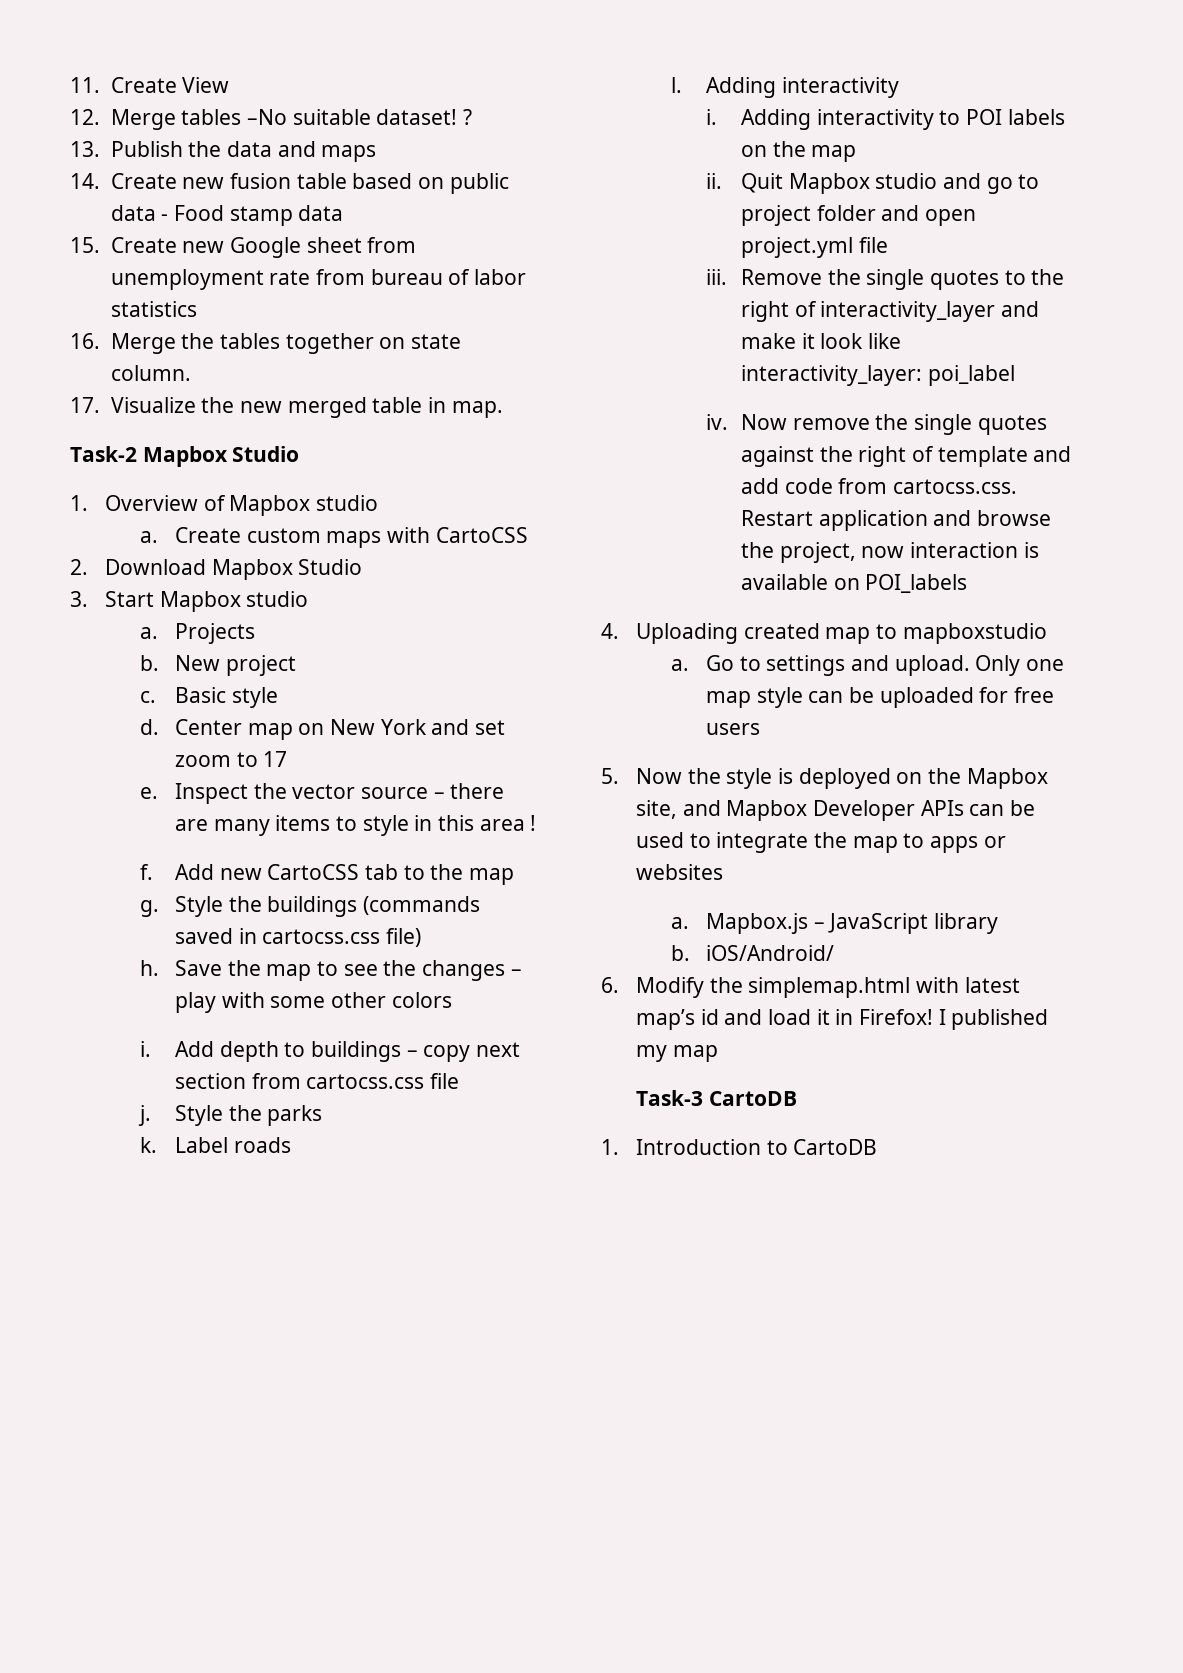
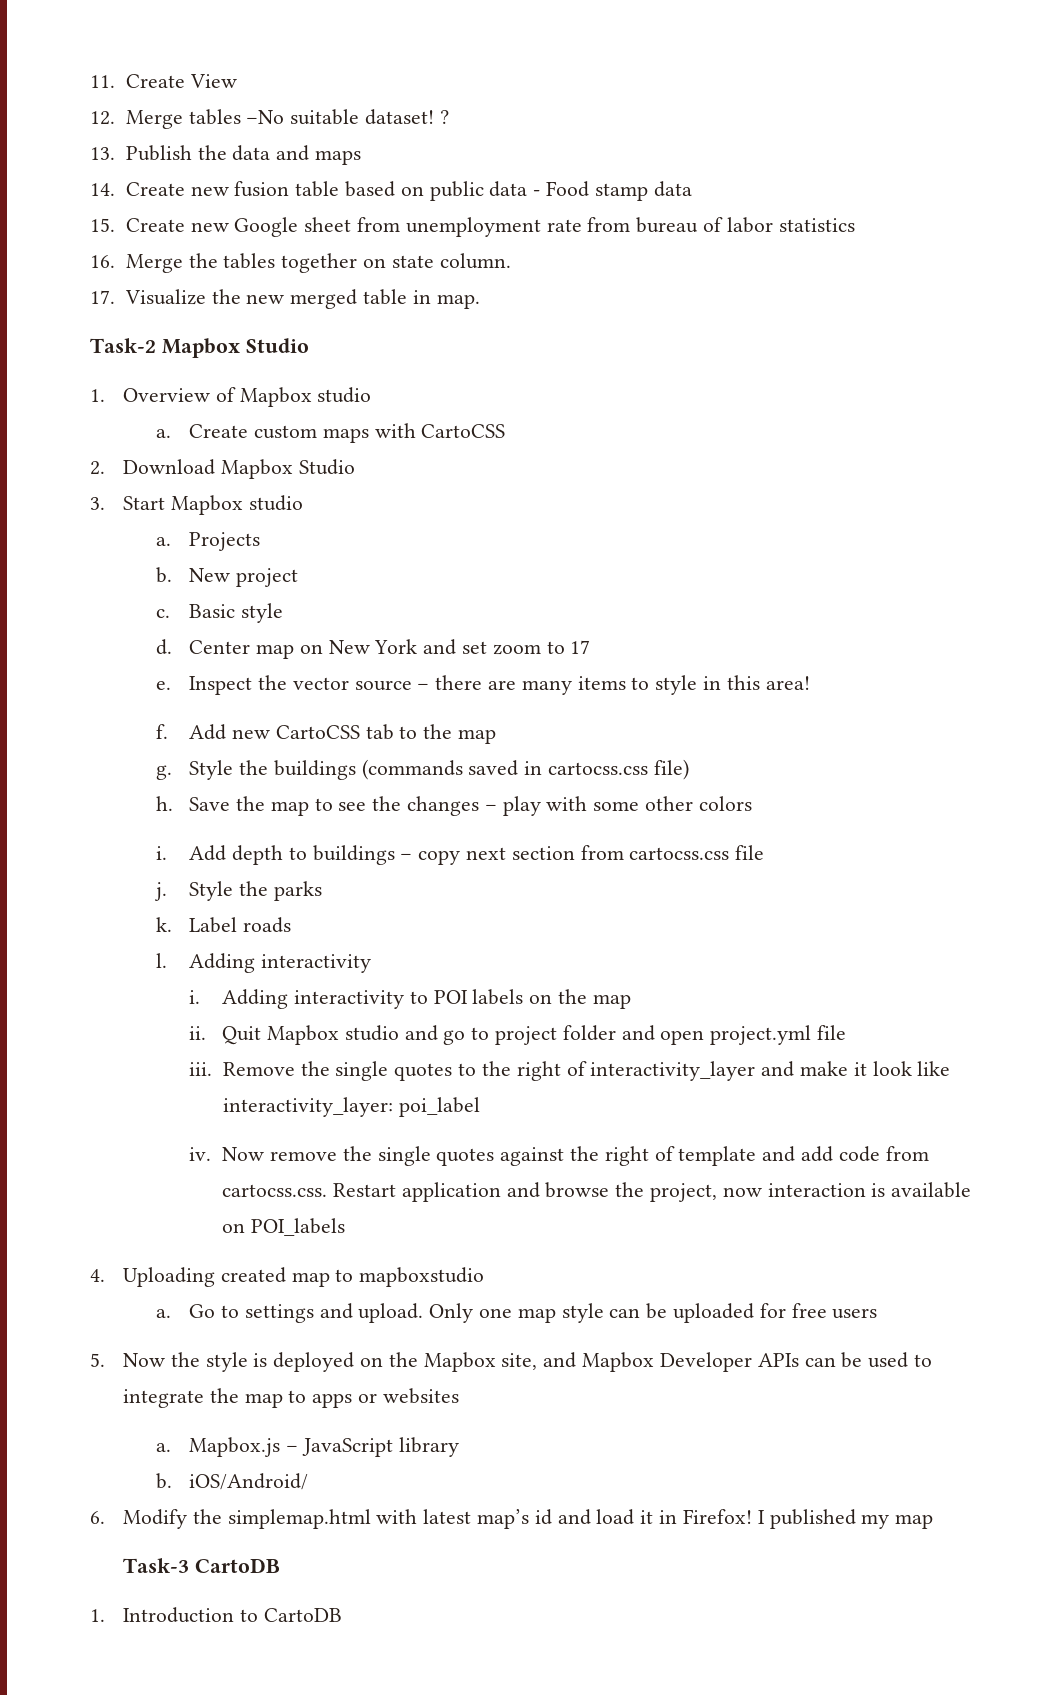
[479,815,537,831] area ! -> [765,676,810,690] area!

